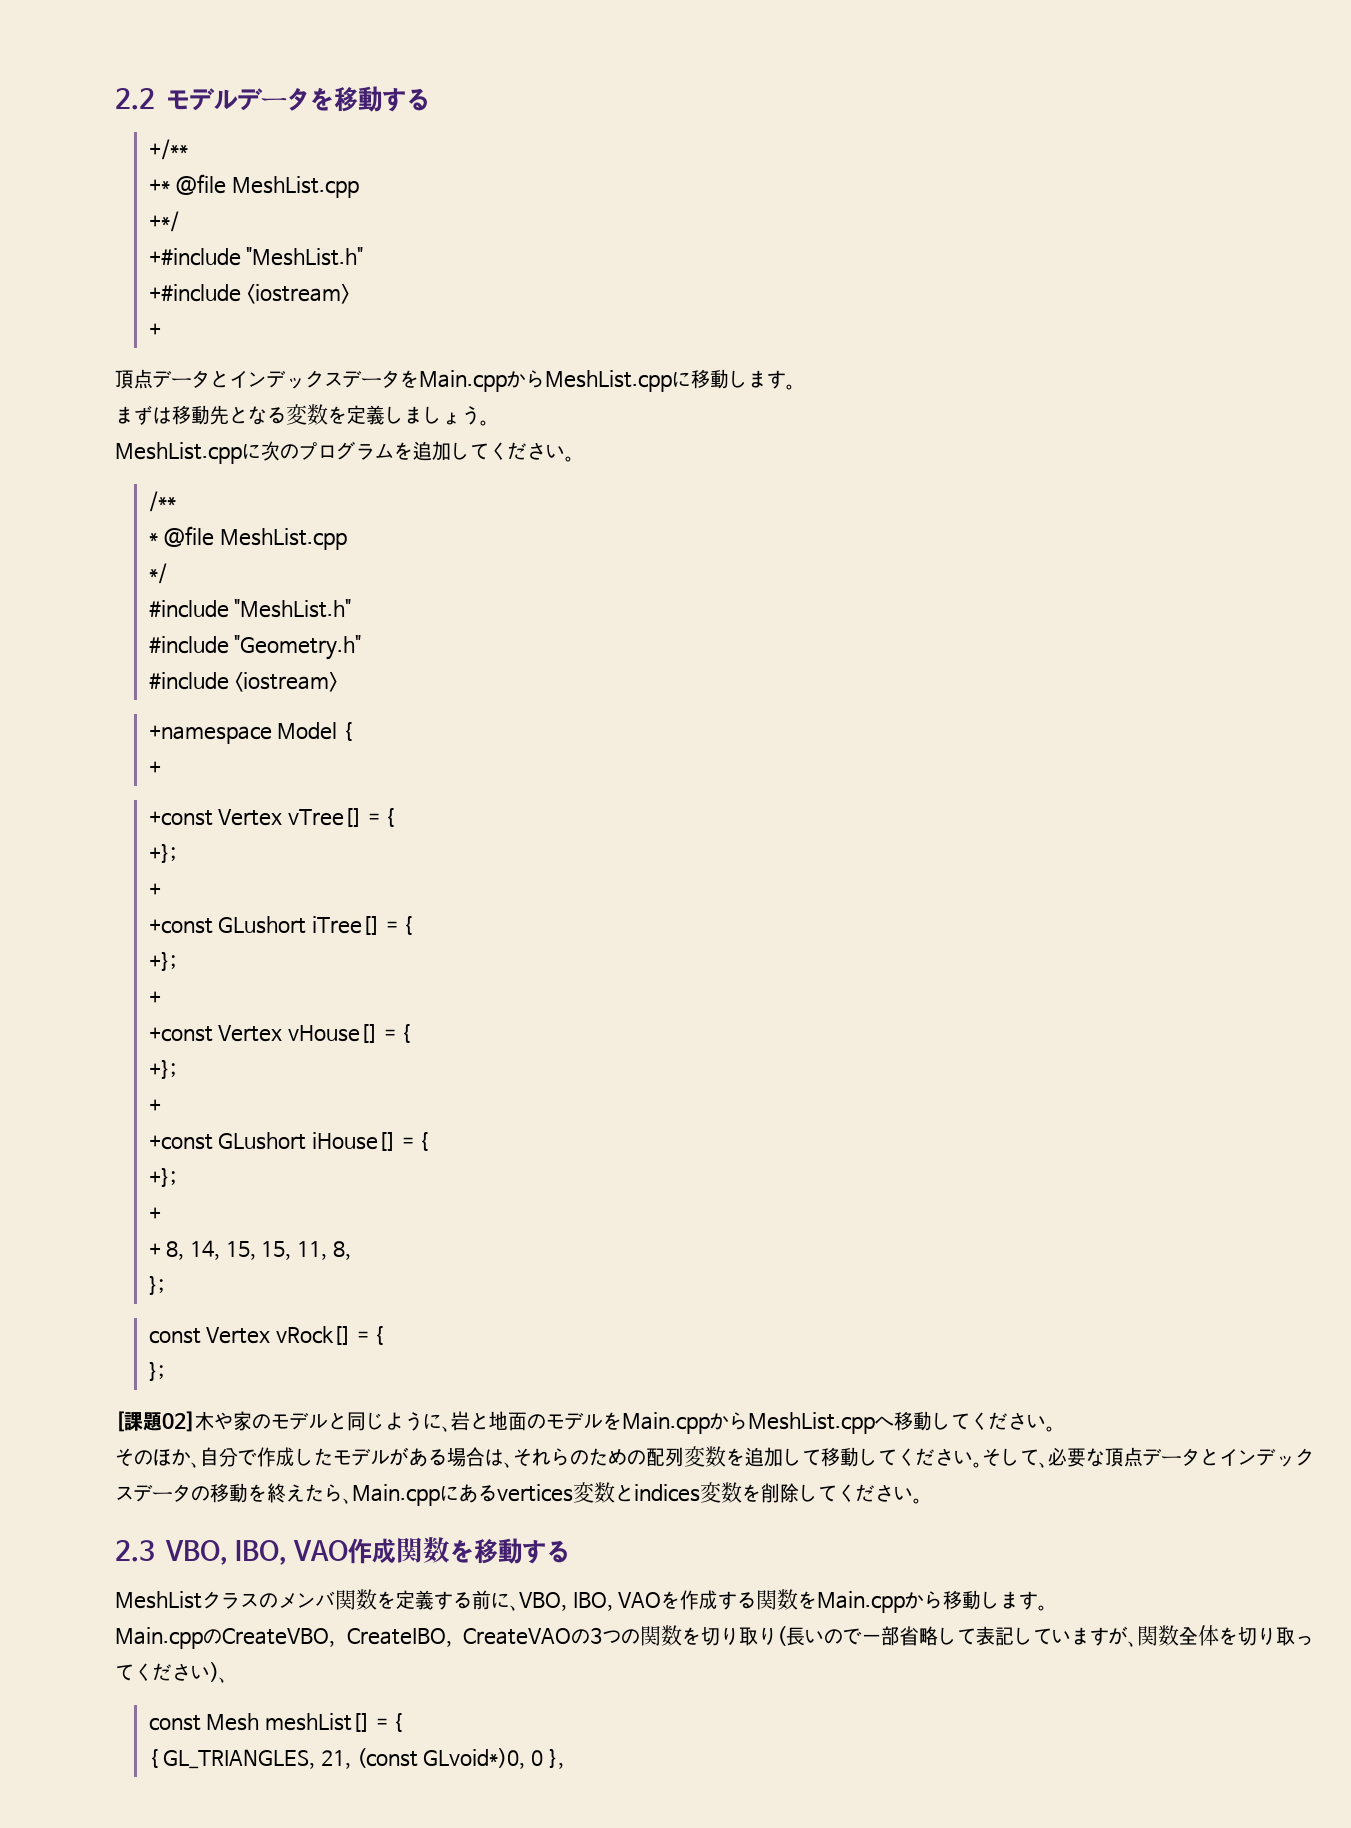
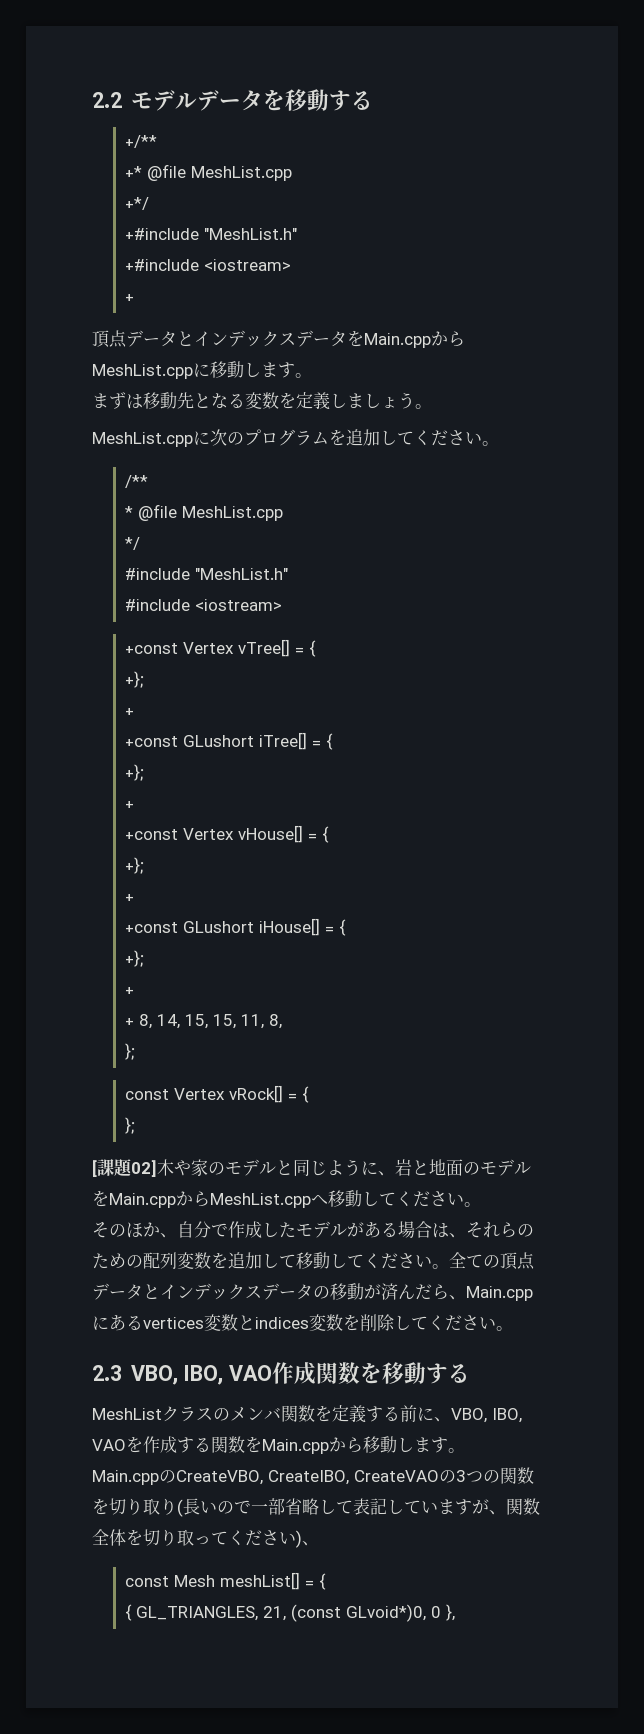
[148,635,362,660] // #include "Geometry.h" -> (289, 574) none
[148,722,353,744] [148,761,161,774] // +namespace Model { // + -> (283, 605) none
[982,1447,1105,1468] そして、必要な -> [449,1252,500,1268] 全ての
[248,1483,324,1503] を終えた -> [364,1283,432,1300] が済んだ

